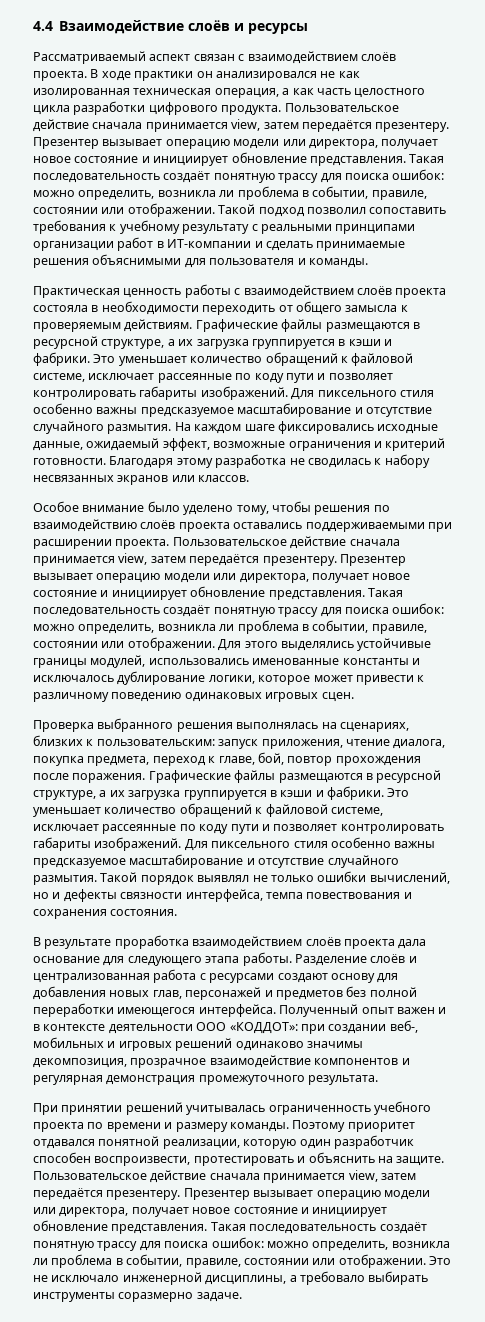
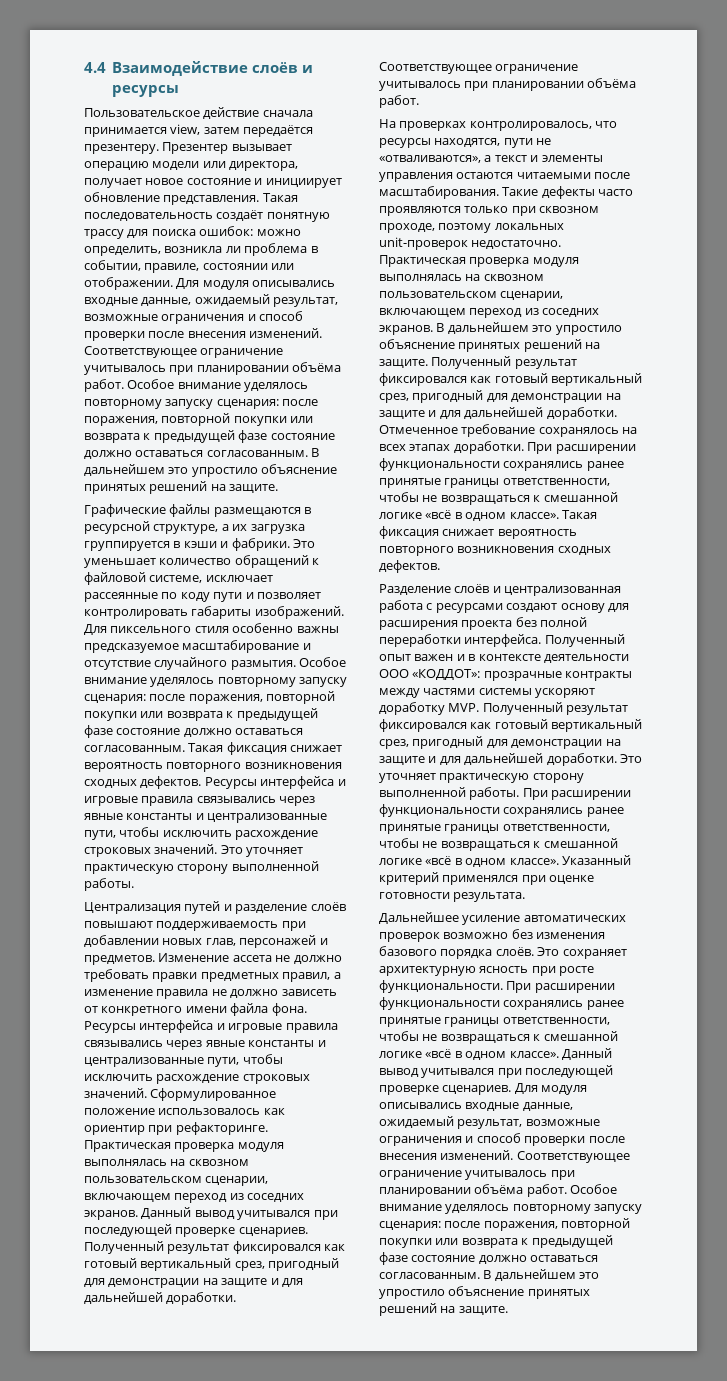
[33,51,396,64] [33,69,360,81] [33,88,426,98] [33,101,282,115] Рассматриваемый аспект связан с взаимодействием слоёв проекта. В ходе практики он анализировался не как изолированная техническая операция, а как часть целостного цикла разработки цифрового продукта. -> (180, 91) none
[218,204,447,217] [33,220,416,234] [33,237,406,251] [33,254,368,268] [33,284,447,298] [33,301,408,315] [33,319,193,332] Такой подход позволил сопоставить требования к учебному результату с реальными принципами организации работ в ИТ-компании и сделать принимаемые решения объяснимыми для пользователя и команды. // Практическая ценность работы с взаимодействием слоёв проекта состояла в необходимости переходить от общего замысла к проверяемым действиям. -> [176,278,336,290] [84,294,339,307] [84,311,304,324] [84,328,323,341] [84,346,284,358] [84,362,342,375] [84,379,309,392] [84,399,319,409] [84,413,314,426] [84,430,335,443] [84,448,320,459] [84,464,338,477] [84,481,279,494] Для модуля описывались входные данные, ожидаемый результат, возможные ограничения и способ проверки после внесения изменений. Соответствующее ограничение учитывалось при планировании объёма работ. Особое внимание уделялось повторному запуску сценария: после поражения, повторной покупки или возврата к предыдущей фазе состояние должно оставаться согласованным. В дальнейшем это упростило объяснение принятых решений на защите. //
[174,421,439,434] [33,438,446,451] [33,454,430,468] [33,475,250,485] [33,501,390,515] [33,519,452,532] [33,536,400,549] [33,553,406,566] [33,573,411,583] [33,586,403,600] [33,603,445,617] [33,620,427,634] [33,637,432,651] [33,655,420,668] [33,671,425,685] [33,692,354,702] [33,718,409,732] [33,735,446,749] [33,752,421,766] [33,770,442,783] [33,786,410,800] [33,803,383,817] [33,824,444,834] [33,837,436,851] [33,854,399,868] [33,871,450,885] [33,889,412,902] [33,909,178,919] [33,935,427,949] [33,952,292,966] На каждом шаге фиксировались исходные данные, ожидаемый эффект, возможные ограничения и критерий готовности. Благодаря этому разработка не сводилась к набору несвязанных экранов или классов. // Особое внимание было уделено тому, чтобы решения по взаимодействию слоёв проекта оставались поддерживаемыми при расширении проекта. Пользовательское действие сначала принимается view, затем передаётся презентеру. Презентер вызывает операцию модели или директора, получает новое состояние и инициирует обновление представления. Такая последовательность создаёт понятную трассу для поиска ошибок: можно определить, возникла ли проблема в событии, правиле, состоянии или отображении. Для этого выделялись устойчивые границы модулей, использовались именованные константы и исключалось дублирование логики, которое может привести к различному поведению одинаковых игровых сцен. // Проверка выбранного решения выполнялась на сценариях, близких к пользовательским: запуск приложения, чтение диалога, покупка предмета, переход к главе, бой, повтор прохождения после поражения. Графические файлы размещаются в ресурсной структуре, а их загрузка группируется в кэши и фабрики. Это уменьшает количество обращений к файловой системе, исключает рассеянные по коду пути и позволяет контролировать габариты изображений. Для пиксельного стиля особенно важны предсказуемое масштабирование и отсутствие случайного размытия. Такой порядок выявлял не только ошибки вычислений, но и дефекты связности интерфейса, темпа повествования и сохранения состояния. // В результате проработка взаимодействием слоёв проекта дала основание для следующего этапа работы. -> [299,657,347,667] [84,677,348,687] [84,691,336,704] [84,708,318,721] [84,725,304,738] [84,742,343,755] [84,762,342,772] [84,776,346,789] [84,796,316,806] [84,813,328,823] [84,827,319,840] [84,844,304,857] [84,861,319,874] [84,878,134,891] [84,901,346,914] [84,921,306,931] [84,935,328,948] [84,953,342,965] [84,969,341,982] [84,989,337,999] [84,1003,307,1016] [84,1020,338,1033] [84,1040,326,1050] [84,1054,283,1067] [84,1074,310,1084] [84,1088,277,1101] [84,1108,285,1115] [84,1122,268,1135] [84,1140,284,1152] [84,1159,249,1166] [84,1176,269,1186] [84,1193,305,1203] [84,1207,338,1220] [84,1224,308,1237] [84,1241,346,1254] [84,1258,340,1271] [84,1278,303,1288] [84,1292,237,1305] [379,62,579,74] [379,78,637,91] [379,95,419,108] [379,119,618,131] [379,138,552,148] [379,155,603,163] [379,172,631,182] [379,186,634,199] [379,206,600,216] [379,223,564,233] [379,237,562,250] [379,255,579,267] [379,274,544,281] [379,291,564,301] [379,308,600,318] [379,322,622,335] [379,339,601,352] [379,356,577,369] [379,373,643,386] [379,390,621,403] [379,407,617,420] [379,424,638,437] [379,441,636,454] [379,458,624,471] [379,478,610,488] [379,492,618,505] [379,510,597,521] [379,526,577,539] [379,546,611,556] [379,560,440,573] Особое внимание уделялось повторному запуску сценария: после поражения, повторной покупки или возврата к предыдущей фазе состояние должно оставаться согласованным. Такая фиксация снижает вероятность повторного возникновения сходных дефектов. Ресурсы интерфейса и игровые правила связывались через явные константы и централизованные пути, чтобы исключить расхождение строковых значений. Это уточняет практическую сторону выполненной работы. // Централизация путей и разделение слоёв повышают поддерживаемость при добавлении новых глав, персонажей и предметов. Изменение ассета не должно требовать правки предметных правил, а изменение правила не должно зависеть от конкретного имени файла фона. Ресурсы интерфейса и игровые правила связывались через явные константы и централизованные пути, чтобы исключить расхождение строковых значений. Сформулированное положение использовалось как ориентир при рефакторинге. Практическая проверка модуля выполнялась на сквозном пользовательском сценарии, включающем переход из соседних экранов. Данный вывод учитывался при последующей проверке сценариев. Полученный результат фиксировался как готовый вертикальный срез, пригодный для демонстрации на защите и для дальнейшей доработки. Соответствующее ограничение учитывалось при планировании объёма работ. // На проверках контролировалось, что ресурсы находятся, пути не «отваливаются», а текст и элементы управления остаются читаемыми после масштабирования. Такие дефекты часто проявляются только при сквозном проходе, поэтому локальных unit-проверок недостаточно. Практическая проверка модуля выполнялась на сквозном пользовательском сценарии, включающем переход из соседних экранов. В дальнейшем это упростило объяснение принятых решений на защите. Полученный результат фиксировался как готовый вертикальный срез, пригодный для демонстрации на защите и для дальнейшей доработки. Отмеченное требование сохранялось на всех этапах доработки. При расширении функциональности сохранялись ранее принятые границы ответственности, чтобы не возвращаться к смешанной логике «всё в одном классе». Такая фиксация снижает вероятность повторного возникновения сходных дефектов. //
[33,986,343,1000] добавления новых глав, персонажей и предметов -> [379,620,513,630] расширения проекта
[117,1007,196,1017] имеющегося -> (461, 640) none
[300,1020,418,1034] [33,1037,363,1051] [33,1055,410,1068] [33,1075,379,1085] [33,1101,431,1115] [33,1120,415,1132] [33,1135,414,1149] [33,1152,445,1166] [33,1170,416,1183] [33,1188,430,1200] [33,1207,388,1217] [33,1220,427,1234] [33,1237,450,1251] [33,1254,451,1268] [33,1271,429,1285] [33,1292,242,1302] при создании веб-, мобильных и игровых решений одинаково значимы декомпозиция, прозрачное взаимодействие компонентов и регулярная демонстрация промежуточного результата. // При принятии решений учитывалась ограниченность учебного проекта по времени и размеру команды. Поэтому приоритет отдавался понятной реализации, которую один разработчик способен воспроизвести, протестировать и объяснить на защите. Пользовательское действие сначала принимается view, затем передаётся презентеру. Презентер вызывает операцию модели или директора, получает новое состояние и инициирует обновление представления. Такая последовательность создаёт понятную трассу для поиска ошибок: можно определить, возникла ли проблема в событии, правиле, состоянии или отображении. Это не исключало инженерной дисциплины, а требовало выбирать инструменты соразмерно задаче. -> [483,671,633,681] [379,688,596,698] [379,702,629,715] [379,719,643,732] [379,736,621,749] [379,753,642,766] [379,773,584,783] [379,787,632,800] [379,804,624,817] [379,824,610,834] [379,838,618,851] [379,855,631,867] [379,872,595,885] [379,892,526,902] [379,912,626,925] [379,929,606,942] [379,946,627,959] [379,966,595,976] [379,980,615,993] [379,997,624,1010] [379,1017,610,1027] [379,1031,618,1044] [379,1048,612,1060] [379,1065,614,1078] [379,1083,588,1095] [379,1102,573,1111] [379,1116,600,1129] [379,1133,625,1146] [379,1150,630,1163] [379,1170,575,1180] [379,1184,618,1197] [379,1204,643,1214] [379,1218,631,1231] [379,1235,613,1248] [379,1252,599,1265] [379,1269,600,1281] [379,1286,590,1299] [379,1303,508,1316] прозрачные контракты между частями системы ускоряют доработку MVP. Полученный результат фиксировался как готовый вертикальный срез, пригодный для демонстрации на защите и для дальнейшей доработки. Это уточняет практическую сторону выполненной работы. При расширении функциональности сохранялись ранее принятые границы ответственности, чтобы не возвращаться к смешанной логике «всё в одном классе». Указанный критерий применялся при оценке готовности результата. // Дальнейшее усиление автоматических проверок возможно без изменения базового порядка слоёв. Это сохраняет архитектурную ясность при росте функциональности. При расширении функциональности сохранялись ранее принятые границы ответственности, чтобы не возвращаться к смешанной логике «всё в одном классе». Данный вывод учитывался при последующей проверке сценариев. Для модуля описывались входные данные, ожидаемый результат, возможные ограничения и способ проверки после внесения изменений. Соответствующее ограничение учитывалось при планировании объёма работ. Особое внимание уделялось повторному запуску сценария: после поражения, повторной покупки или возврата к предыдущей фазе состояние должно оставаться согласованным. В дальнейшем это упростило объяснение принятых решений на защите.

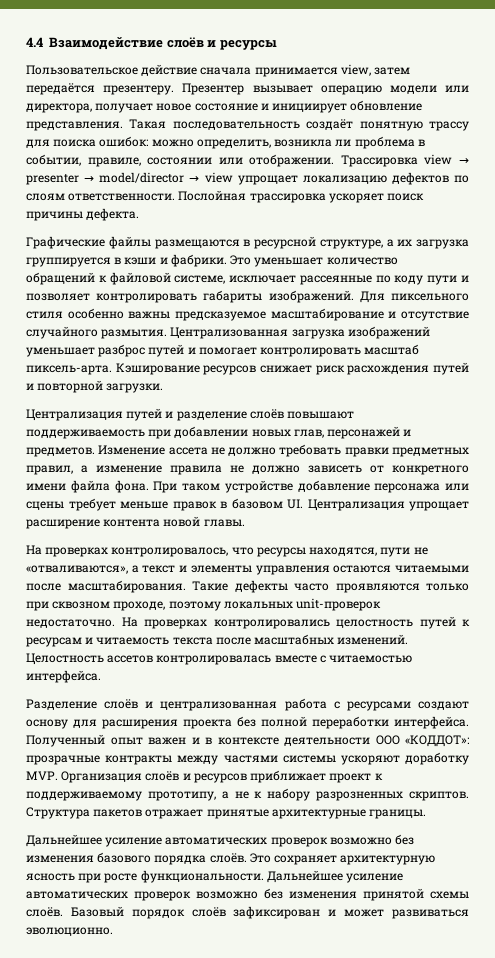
[176,278,336,290] [84,294,339,307] [84,311,304,324] [84,328,323,341] [84,346,284,358] [84,362,342,375] [84,379,309,392] [84,399,319,409] [84,413,314,426] [84,430,335,443] [84,448,320,459] [84,464,338,477] [84,481,279,494] Для модуля описывались входные данные, ожидаемый результат, возможные ограничения и способ проверки после внесения изменений. Соответствующее ограничение учитывалось при планировании объёма работ. Особое внимание уделялось повторному запуску сценария: после поражения, повторной покупки или возврата к предыдущей фазе состояние должно оставаться согласованным. В дальнейшем это упростило объяснение принятых решений на защите. -> [340,154,469,167] [26,172,469,185] [26,190,425,203] [26,208,140,221] Трассировка view → presenter → model/director → view упрощает локализацию дефектов по слоям ответственности. Послойная трассировка ускоряет поиск причины дефекта.
[299,657,347,667] [84,677,348,687] [84,691,336,704] [84,708,318,721] [84,725,304,738] [84,742,343,755] [84,762,342,772] [84,776,346,789] [84,796,316,806] [84,813,328,823] [84,827,319,840] [84,844,304,857] [84,861,319,874] [84,878,134,891] Особое внимание уделялось повторному запуску сценария: после поражения, повторной покупки или возврата к предыдущей фазе состояние должно оставаться согласованным. Такая фиксация снижает вероятность повторного возникновения сходных дефектов. Ресурсы интерфейса и игровые правила связывались через явные константы и централизованные пути, чтобы исключить расхождение строковых значений. Это уточняет практическую сторону выполненной работы. -> [170,326,430,339] [26,344,420,357] [26,362,470,375] [26,380,164,393] Централизованная загрузка изображений уменьшает разброс путей и помогает контролировать масштаб пиксель-арта. Кэширование ресурсов снижает риск расхождения путей и повторной загрузки.
[84,1020,338,1033] [84,1040,326,1050] [84,1054,283,1067] [84,1074,310,1084] [84,1088,277,1101] [84,1108,285,1115] [84,1122,268,1135] [84,1140,284,1152] [84,1159,249,1166] [84,1176,269,1186] [84,1193,305,1203] [84,1207,338,1220] [84,1224,308,1237] [84,1241,346,1254] [84,1258,340,1271] [84,1278,303,1288] [84,1292,237,1305] [379,62,579,74] [379,78,637,91] [379,95,419,108] Ресурсы интерфейса и игровые правила связывались через явные константы и централизованные пути, чтобы исключить расхождение строковых значений. Сформулированное положение использовалось как ориентир при рефакторинге. Практическая проверка модуля выполнялась на сквозном пользовательском сценарии, включающем переход из соседних экранов. Данный вывод учитывался при последующей проверке сценариев. Полученный результат фиксировался как готовый вертикальный срез, пригодный для демонстрации на защите и для дальнейшей доработки. Соответствующее ограничение учитывалось при планировании объёма работ. -> [153,480,469,493] [26,498,469,511] [26,516,245,529] При таком устройстве добавление персонажа или сцены требует меньше правок в базовом UI. Централизация упрощает расширение контента новой главы.
[379,255,579,267] [379,274,544,281] [379,291,564,301] [379,308,600,318] [379,322,622,335] [379,339,601,352] [379,356,577,369] [379,373,643,386] [379,390,621,403] [379,407,617,420] [379,424,638,437] [379,441,636,454] [379,458,624,471] [379,478,610,488] [379,492,618,505] [379,510,597,521] [379,526,577,539] [379,546,611,556] [379,560,440,573] Практическая проверка модуля выполнялась на сквозном пользовательском сценарии, включающем переход из соседних экранов. В дальнейшем это упростило объяснение принятых решений на защите. Полученный результат фиксировался как готовый вертикальный срез, пригодный для демонстрации на защите и для дальнейшей доработки. Отмеченное требование сохранялось на всех этапах доработки. При расширении функциональности сохранялись ранее принятые границы ответственности, чтобы не возвращаться к смешанной логике «всё в одном классе». Такая фиксация снижает вероятность повторного возникновения сходных дефектов. -> [121,616,470,629] [26,634,409,647] [26,653,413,665] [26,670,101,683] На проверках контролировались целостность путей к ресурсам и читаемость текста после масштабных изменений. Целостность ассетов контролировалась вместе с читаемостью интерфейса.
[482,702,629,715] [379,719,643,732] [379,736,621,749] [379,753,642,766] [379,773,584,783] [379,787,632,800] [379,804,624,817] [379,824,610,834] [379,838,618,851] [379,855,631,867] [379,872,595,885] [379,892,526,902] Полученный результат фиксировался как готовый вертикальный срез, пригодный для демонстрации на защите и для дальнейшей доработки. Это уточняет практическую сторону выполненной работы. При расширении функциональности сохранялись ранее принятые границы ответственности, чтобы не возвращаться к смешанной логике «всё в одном классе». Указанный критерий применялся при оценке готовности результата. -> [61,770,383,783] [26,788,469,801] [26,807,427,819] Организация слоёв и ресурсов приближает проект к поддерживаемому прототипу, а не к набору разрозненных скриптов. Структура пакетов отражает принятые архитектурные границы.
[506,981,615,993] [379,997,624,1010] [379,1017,610,1027] [379,1031,618,1044] [379,1048,612,1060] [379,1065,614,1078] [379,1083,588,1095] [379,1102,573,1111] [379,1116,600,1129] [379,1133,625,1146] [379,1150,630,1163] [379,1170,575,1180] [379,1184,618,1197] [379,1204,643,1214] [379,1218,631,1231] [379,1235,613,1248] [379,1252,599,1265] [379,1269,600,1281] [379,1286,590,1299] [379,1303,508,1316] При расширении функциональности сохранялись ранее принятые границы ответственности, чтобы не возвращаться к смешанной логике «всё в одном классе». Данный вывод учитывался при последующей проверке сценариев. Для модуля описывались входные данные, ожидаемый результат, возможные ограничения и способ проверки после внесения изменений. Соответствующее ограничение учитывалось при планировании объёма работ. Особое внимание уделялось повторному запуску сценария: после поражения, повторной покупки или возврата к предыдущей фазе состояние должно оставаться согласованным. В дальнейшем это упростило объяснение принятых решений на защите. -> [266,870,404,883] [26,888,469,901] [26,906,469,919] [26,927,113,936] Дальнейшее усиление автоматических проверок возможно без изменения принятой схемы слоёв. Базовый порядок слоёв зафиксирован и может развиваться эволюционно.

